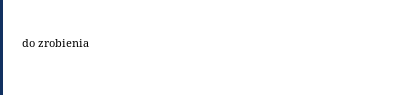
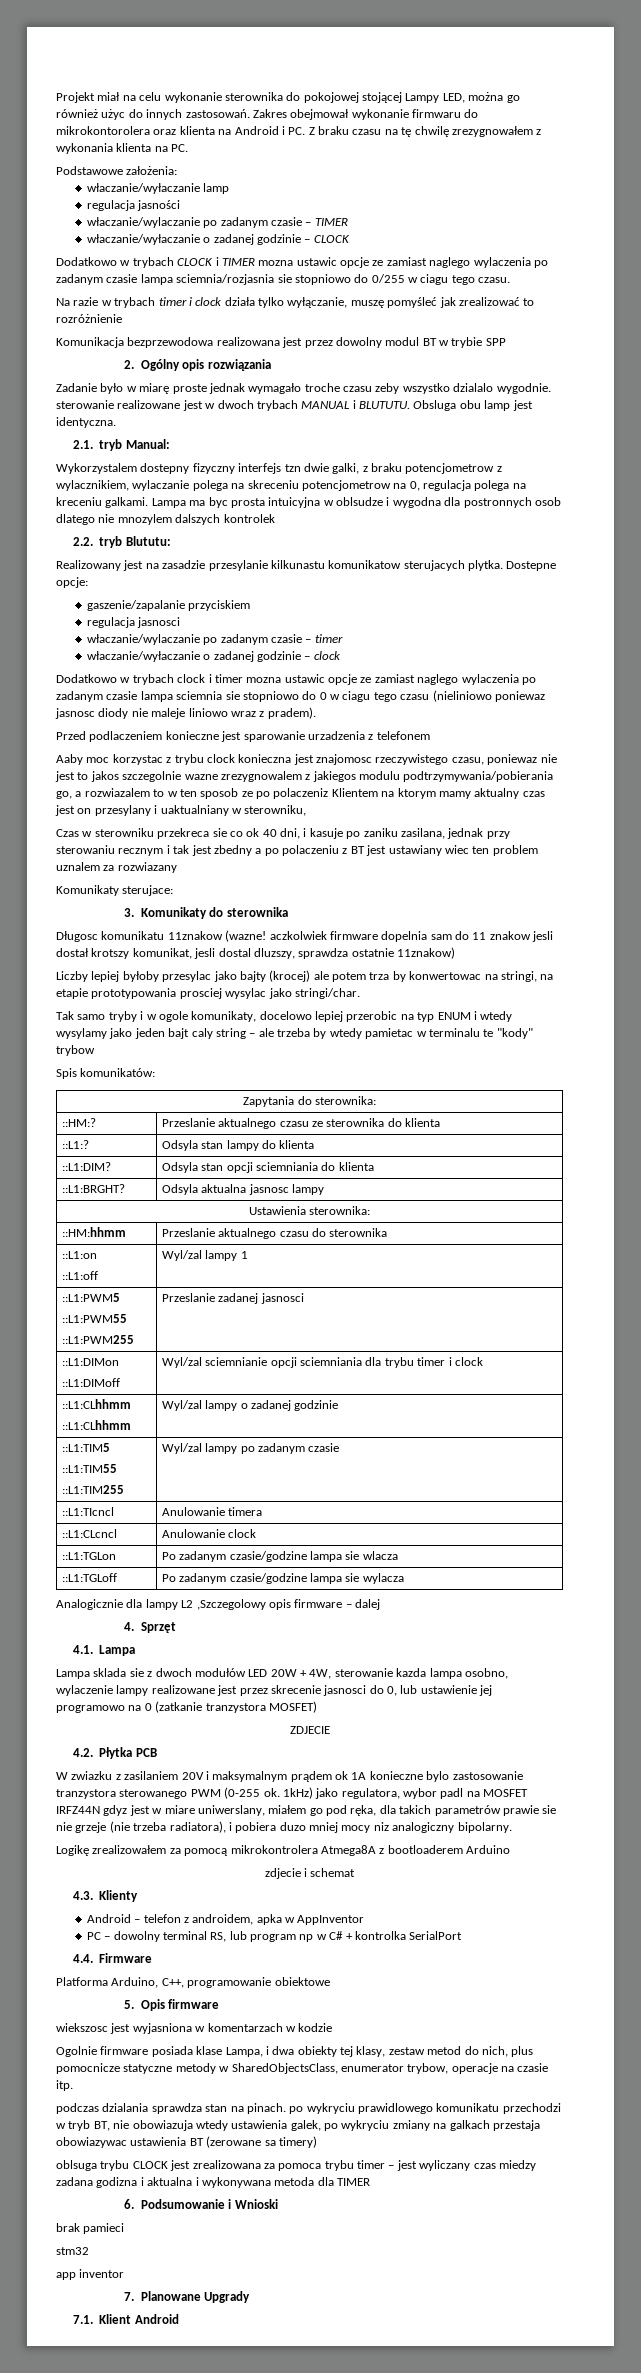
[22,39,89,47] do zrobienia -> [56,92,520,103] [56,109,479,120] [56,126,542,137] [56,143,189,154] [56,166,178,175] [86,183,230,194] [86,200,181,211] [86,217,348,228] [86,234,350,245] [56,257,548,268] [56,274,511,285] [56,297,535,308] [56,314,122,323] [56,337,506,348] [124,359,271,371] [56,383,551,394] [56,400,533,411] [56,417,116,428] [73,439,170,451] [56,463,502,474] [56,480,526,491] [56,497,561,508] [56,514,275,525] [73,536,171,548] [56,560,557,571] [56,577,88,588] [86,600,251,611] [86,617,181,628] [86,634,343,645] [86,651,341,662] [56,674,536,685] [56,690,545,702] [55,707,316,719] [56,731,430,742] [56,754,557,765] [55,771,554,782] [56,788,545,799] [55,805,307,816] [56,828,510,839] [56,845,538,856] [56,862,177,873] [56,885,174,896] [124,907,288,919] [56,930,554,942] [56,947,455,959] [56,970,554,982] [56,988,360,999] [56,1011,513,1022] [56,1028,533,1039] [56,1045,95,1056] [56,1068,156,1079] [243,1096,376,1107] [61,1118,96,1127] [161,1118,441,1129] [61,1140,89,1149] [161,1140,315,1151] [61,1162,111,1171] [161,1162,374,1173] [61,1184,125,1193] [161,1184,325,1195] [248,1206,371,1215] [61,1227,126,1237] [161,1228,388,1239] [61,1251,97,1259] [61,1271,98,1280] [161,1250,248,1261] [61,1293,120,1302] [61,1314,127,1323] [61,1335,134,1344] [161,1293,304,1304] [61,1358,119,1366] [61,1378,120,1387] [161,1357,483,1368] [61,1399,131,1409] [61,1420,131,1430] [161,1400,339,1411] [61,1443,110,1452] [61,1464,117,1473] [61,1485,124,1494] [161,1443,340,1454] [61,1507,114,1516] [161,1507,263,1516] [61,1529,117,1538] [161,1529,257,1538] [61,1552,116,1560] [161,1551,398,1562] [61,1573,117,1582] [161,1573,404,1584] [56,1599,380,1610] [124,1622,177,1633] [73,1645,136,1656] [56,1668,508,1679] [56,1685,493,1696] [56,1701,317,1713] [289,1726,330,1734] [73,1747,157,1759] [56,1771,523,1782] [56,1787,529,1799] [56,1805,557,1816] [56,1821,512,1833] [56,1845,510,1856] [264,1868,356,1879] [73,1890,139,1902] [86,1914,365,1925] [86,1931,463,1942] [73,1953,153,1963] [56,1977,330,1988] [124,1999,220,2011] [56,2023,333,2034] [56,2046,534,2057] [56,2063,549,2074] [56,2080,73,2091] [56,2103,561,2114] [56,2120,540,2131] [56,2136,317,2148] [56,2160,536,2171] [56,2177,370,2188] [124,2199,278,2209] [56,2223,125,2234] [56,2247,89,2255] [56,2269,125,2280] [124,2291,251,2303] [73,2314,179,2324] Projekt miał na celu wykonanie sterownika do pokojowej stojącej Lampy LED, można go również użyc do innych zastosowań. Zakres obejmował wykonanie firmwaru do mikrokontorolera oraz klienta na Android i PC. Z braku czasu na tę chwilę zrezygnowałem z wykonania klienta na PC. // Podstawowe założenia: // właczanie/wyłaczanie lamp // regulacja jasności // właczanie/wylaczanie po zadanym czasie – TIMER // właczanie/wyłaczanie o zadanej godzinie – CLOCK // Dodatkowo w trybach CLOCK i TIMER mozna ustawic opcje ze zamiast naglego wylaczenia po zadanym czasie lampa sciemnia/rozjasnia sie stopniowo do 0/255 w ciagu tego czasu. // Na razie w trybach timer i clock działa tylko wyłączanie, muszę pomyśleć jak zrealizować to rozróżnienie // Komunikacja bezprzewodowa realizowana jest przez dowolny modul BT w trybie SPP // 2. Ogólny opis rozwiązania // Zadanie było w miarę proste jednak wymagało troche czasu zeby wszystko dzialalo wygodnie. sterowanie realizowane jest w dwoch trybach MANUAL i BLUTUTU. Obsluga obu lamp jest identyczna. // 2.1. tryb Manual: // Wykorzystalem dostepny fizyczny interfejs tzn dwie galki, z braku potencjometrow z wylacznikiem, wylaczanie polega na skreceniu potencjometrow na 0, regulacja polega na kreceniu galkami. Lampa ma byc prosta intuicyjna w oblsudze i wygodna dla postronnych osob dlatego nie mnozylem dalszych kontrolek // 2.2. tryb Blututu: // Realizowany jest na zasadzie przesylanie kilkunastu komunikatow sterujacych plytka. Dostepne opcje: // gaszenie/zapalanie przyciskiem // regulacja jasnosci // właczanie/wylaczanie po zadanym czasie – timer // właczanie/wyłaczanie o zadanej godzinie – clock // Dodatkowo w trybach clock i timer mozna ustawic opcje ze zamiast naglego wylaczenia po zadanym czasie lampa sciemnia sie stopniowo do 0 w ciagu tego czasu (nieliniowo poniewaz jasnosc diody nie maleje liniowo wraz z pradem). // Przed podlaczeniem konieczne jest sparowanie urzadzenia z telefonem // Aaby moc korzystac z trybu clock konieczna jest znajomosc rzeczywistego czasu, poniewaz nie jest to jakos szczegolnie wazne zrezygnowalem z jakiegos modulu podtrzymywania/pobierania go, a rozwiazalem to w ten sposob ze po polaczeniz Klientem na ktorym mamy aktualny czas jest on przesylany i uaktualniany w sterowniku, // Czas w sterowniku przekreca sie co ok 40 dni, i kasuje po zaniku zasilana, jednak przy sterowaniu recznym i tak jest zbedny a po polaczeniu z BT jest ustawiany wiec ten problem uznalem za rozwiazany // Komunikaty sterujace: // 3. Komunikaty do sterownika // Długosc komunikatu 11znakow (wazne! aczkolwiek firmware dopelnia sam do 11 znakow jesli dostał krotszy komunikat, jesli dostal dluzszy, sprawdza ostatnie 11znakow) // Liczby lepiej byłoby przesylac jako bajty (krocej) ale potem trza by konwertowac na stringi, na etapie prototypowania prosciej wysylac jako stringi/char. // Tak samo tryby i w ogole komunikaty, docelowo lepiej przerobic na typ ENUM i wtedy wysylamy jako jeden bajt caly string – ale trzeba by wtedy pamietac w terminalu te "kody" trybow // Spis komunikatów: // Zapytania do sterownika: // ::HM:? | Przeslanie aktualnego czasu ze sterownika do klienta // ::L1:? | Odsyla stan lampy do klienta // ::L1:DIM? | Odsyla stan opcji sciemniania do klienta // ::L1:BRGHT? | Odsyla aktualna jasnosc lampy // Ustawienia sterownika: // ::HM:hhmm | Przeslanie aktualnego czasu do sterownika // ::L1:on // ::L1:off | Wyl/zal lampy 1 // ::L1:PWM5 // ::L1:PWM55 // ::L1:PWM255 | Przeslanie zadanej jasnosci // ::L1:DIMon // ::L1:DIMoff | Wyl/zal sciemnianie opcji sciemniania dla trybu timer i clock // ::L1:CLhhmm // ::L1:CLhhmm | Wyl/zal lampy o zadanej godzinie // ::L1:TIM5 // ::L1:TIM55 // ::L1:TIM255 | Wyl/zal lampy po zadanym czasie // ::L1:TIcncl | Anulowanie timera // ::L1:CLcncl | Anulowanie clock // ::L1:TGLon | Po zadanym czasie/godzine lampa sie wlacza // ::L1:TGLoff | Po zadanym czasie/godzine lampa sie wylacza // Analogicznie dla lampy L2 ,Szczegolowy opis firmware – dalej // 4. Sprzęt // 4.1. Lampa // Lampa sklada sie z dwoch modułów LED 20W + 4W, sterowanie kazda lampa osobno, wylaczenie lampy realizowane jest przez skrecenie jasnosci do 0, lub ustawienie jej programowo na 0 (zatkanie tranzystora MOSFET) // ZDJECIE // 4.2. Płytka PCB // W zwiazku z zasilaniem 20V i maksymalnym prądem ok 1A konieczne bylo zastosowanie tranzystora sterowanego PWM (0-255 ok. 1kHz) jako regulatora, wybor padl na MOSFET IRFZ44N gdyz jest w miare uniwerslany, miałem go pod ręka, dla takich parametrów prawie sie nie grzeje (nie trzeba radiatora), i pobiera duzo mniej mocy niz analogiczny bipolarny. // Logikę zrealizowałem za pomocą mikrokontrolera Atmega8A z bootloaderem Arduino // zdjecie i schemat // 4.3. Klienty // Android – telefon z androidem, apka w AppInventor // PC – dowolny terminal RS, lub program np w C# + kontrolka SerialPort // 4.4. Firmware // Platforma Arduino, C++, programowanie obiektowe // 5. Opis firmware // wiekszosc jest wyjasniona w komentarzach w kodzie // Ogolnie firmware posiada klase Lampa, i dwa obiekty tej klasy, zestaw metod do nich, plus pomocnicze statyczne metody w SharedObjectsClass, enumerator trybow, operacje na czasie itp. // podczas dzialania sprawdza stan na pinach. po wykryciu prawidlowego komunikatu przechodzi w tryb BT, nie obowiazuja wtedy ustawienia galek, po wykryciu zmiany na galkach przestaja obowiazywac ustawienia BT (zerowane sa timery) // oblsuga trybu CLOCK jest zrealizowana za pomoca trybu timer – jest wyliczany czas miedzy zadana godizna i aktualna i wykonywana metoda dla TIMER // 6. Podsumowanie i Wnioski // brak pamieci // stm32 // app inventor // 7. Planowane Upgrady // 7.1. Klient Android

